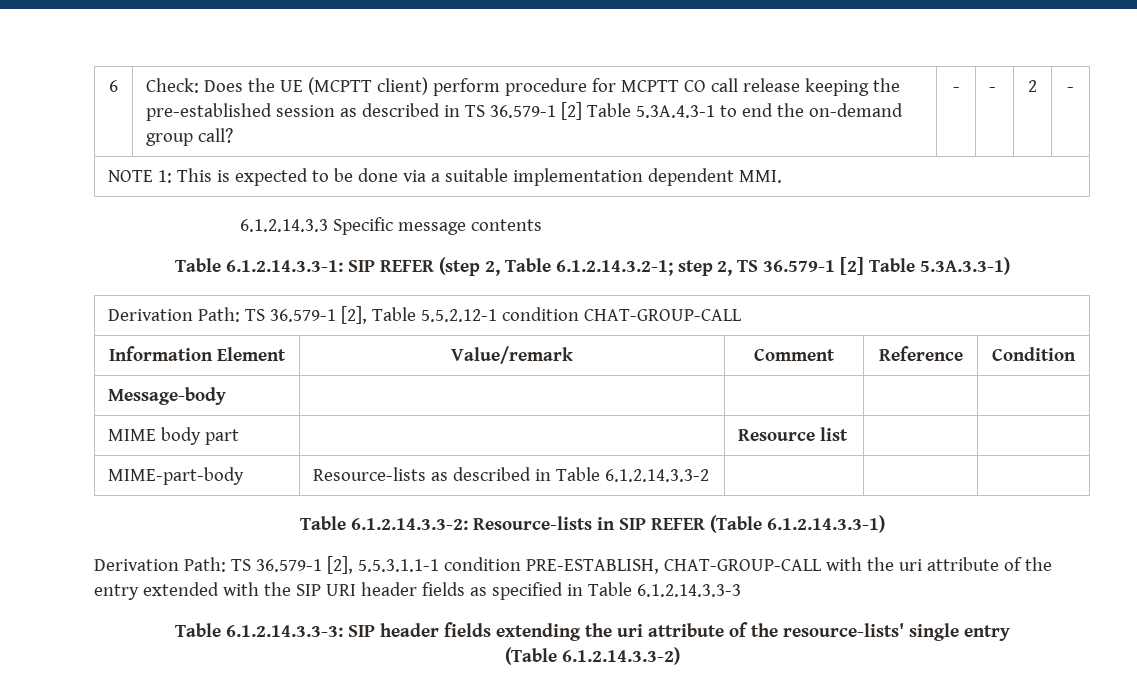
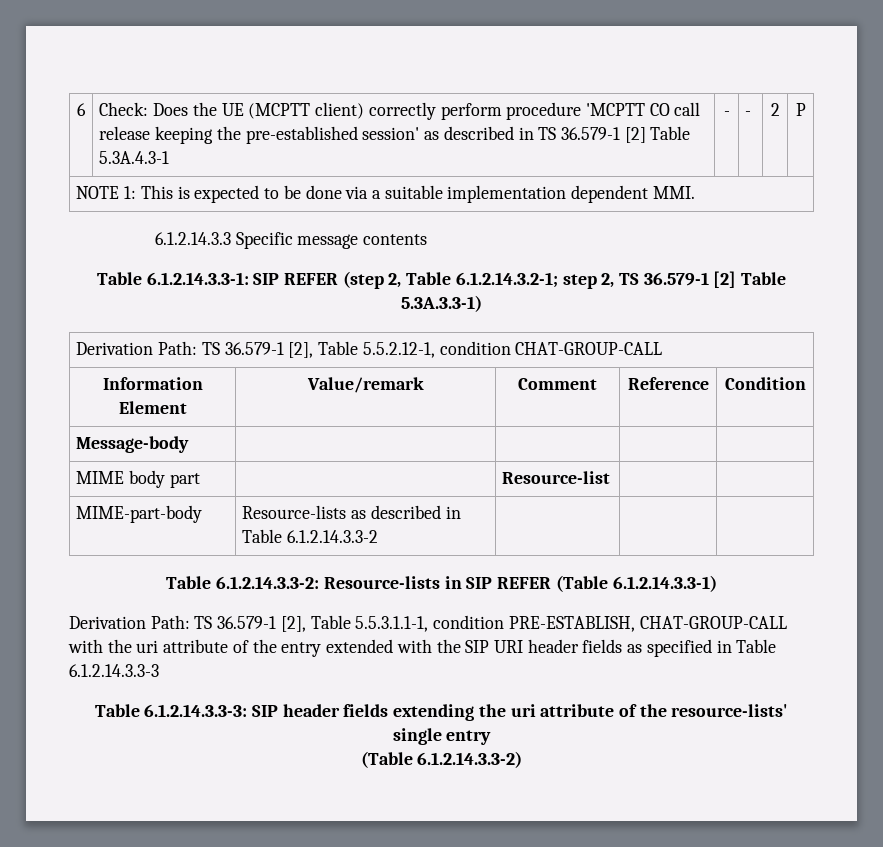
(429, 86) none -> [368,102,436,120] correctly
[592,78,680,92] for MCPTT -> [586,103,646,116] 'MCPTT
[276,105,336,117] session -> [362,127,420,140] session'
[720,103,904,117] [146,128,234,146] to end the on-demand group call? -> (170, 157) none
[1067,87,1074,92] - -> [795,103,806,116] P
[421,309,498,322] 5.5.2.12-1 -> [362,342,435,358] 5.5.2.12-1,
[738,427,849,441] Resource list -> [502,471,611,484] Resource-list
[357,559,439,572] 5.5.3.1.1-1 -> [310,615,429,632] Table 5.5.3.1.1-1,

